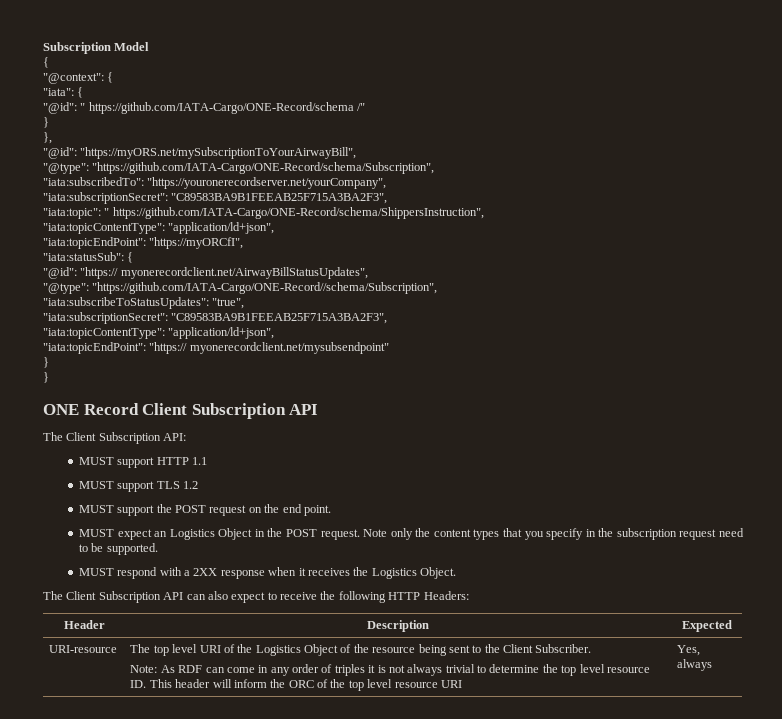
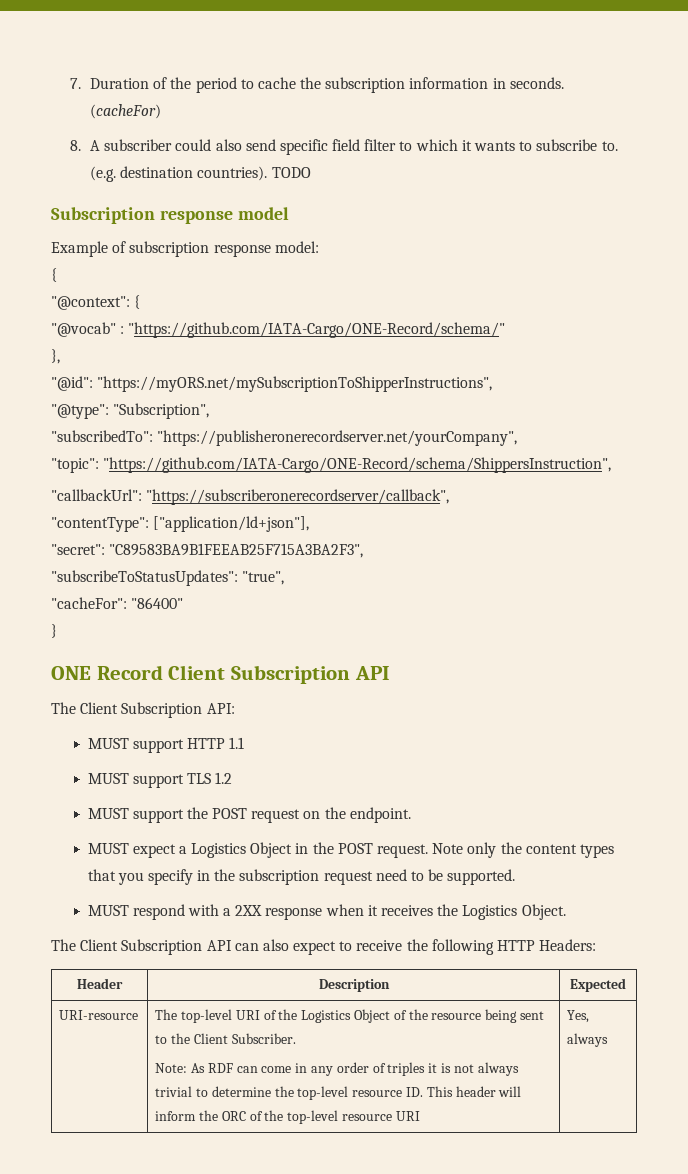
[43,42,150,54] [43,57,49,68] [43,72,114,84] [43,87,84,98] [43,102,366,114] [43,117,49,128] Subscription Model // { // "@context": { // "iata": { // "@id": " https://github.com/IATA-Cargo/ONE-Record/schema /" // } -> [70,77,564,93] [89,104,161,119] [70,139,618,155] [89,166,311,182] [51,207,289,224] [51,241,319,257] [51,268,57,282] [51,295,141,310] [51,322,506,338] 7. Duration of the period to cache the subscription information in seconds. (cacheFor) // 8. A subscriber could also send specific field filter to which it wants to subscribe to. (e.g. destination countries). TODO // Subscription response model // Example of subscription response model: // { // "@context": { // "@vocab" : "https://github.com/IATA-Cargo/ONE-Record/schema/"
[80,147,357,159] [43,162,435,174] [43,177,387,189] [43,192,388,204] [43,207,484,219] [43,222,275,234] [43,237,244,249] [43,252,134,263] [43,267,368,279] [43,282,438,294] [43,297,245,309] [43,312,388,324] [43,327,275,339] [43,342,389,354] [43,357,49,368] "https://myORS.net/mySubscriptionToYourAirwayBill", // "@type": "https://github.com/IATA-Cargo/ONE-Record/schema/Subscription", // "iata:subscribedTo": "https://youronerecordserver.net/yourCompany", // "iata:subscriptionSecret": "C89583BA9B1FEEAB25F715A3BA2F3", // "iata:topic": " https://github.com/IATA-Cargo/ONE-Record/schema/ShippersInstruction", // "iata:topicContentType": "application/ld+json", // "iata:topicEndPoint": "https://myORCfI", // "iata:statusSub": { // "@id": "https:// myonerecordclient.net/AirwayBillStatusUpdates", // "@type": "https://github.com/IATA-Cargo/ONE-Record//schema/Subscription", // "iata:subscribeToStatusUpdates": "true", // "iata:subscriptionSecret": "C89583BA9B1FEEAB25F715A3BA2F3", // "iata:topicContentType": "application/ld+json", // "iata:topicEndPoint": "https:// myonerecordclient.net/mysubsendpoint" // } -> [97,376,493,392] [51,403,210,419] [51,430,518,446] [51,457,612,473] [51,489,450,505] [51,516,310,532] [51,543,364,558] [51,570,285,586] [51,597,184,609] "https://myORS.net/mySubscriptionToShipperInstructions", // "@type": "Subscription", // "subscribedTo": "https://publisheronerecordserver.net/yourCompany", // "topic": "https://github.com/IATA-Cargo/ONE-Record/schema/ShippersInstruction", // "callbackUrl": "https://subscriberonerecordserver/callback", // "contentType": ["application/ld+json"], // "secret": "C89583BA9B1FEEAB25F715A3BA2F3", // "subscribeToStatusUpdates": "true", // "cacheFor": "86400"
[282,504,331,516] end point. -> [349,807,411,823] endpoint.
[154,531,168,537] an -> [178,846,187,854] a
[153,644,198,656] top level -> [181,1009,233,1023] top-level
[561,664,605,676] top level -> [297,1086,349,1100] top-level
[348,679,393,691] top level -> [287,1110,339,1124] top-level

